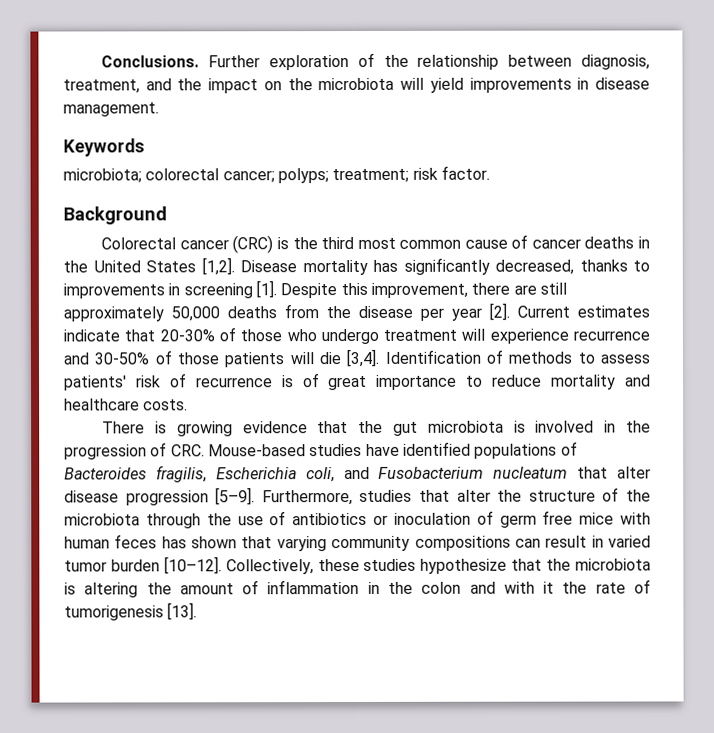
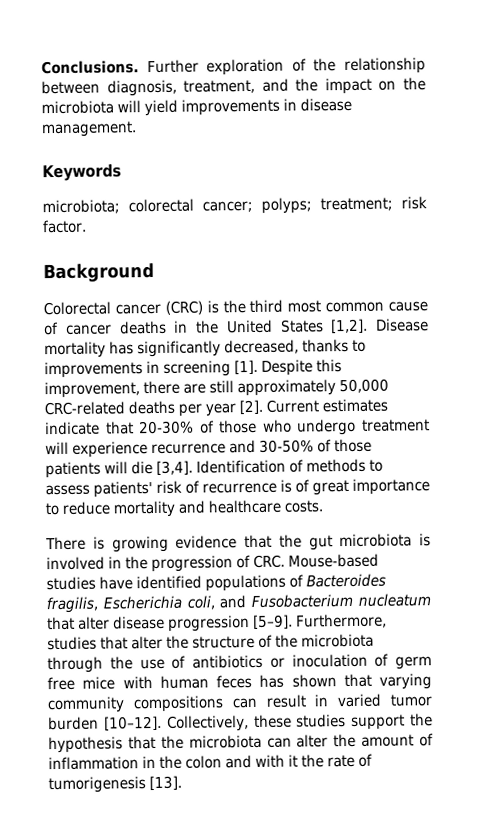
[227,304,413,319] deaths from the disease -> [44,400,175,416] CRC-related deaths
[420,558,508,574] hypothesize -> [351,713,433,730] [48,736,123,754] support the hypothesis
[64,582,139,598] is altering -> [266,734,329,748] can alter

